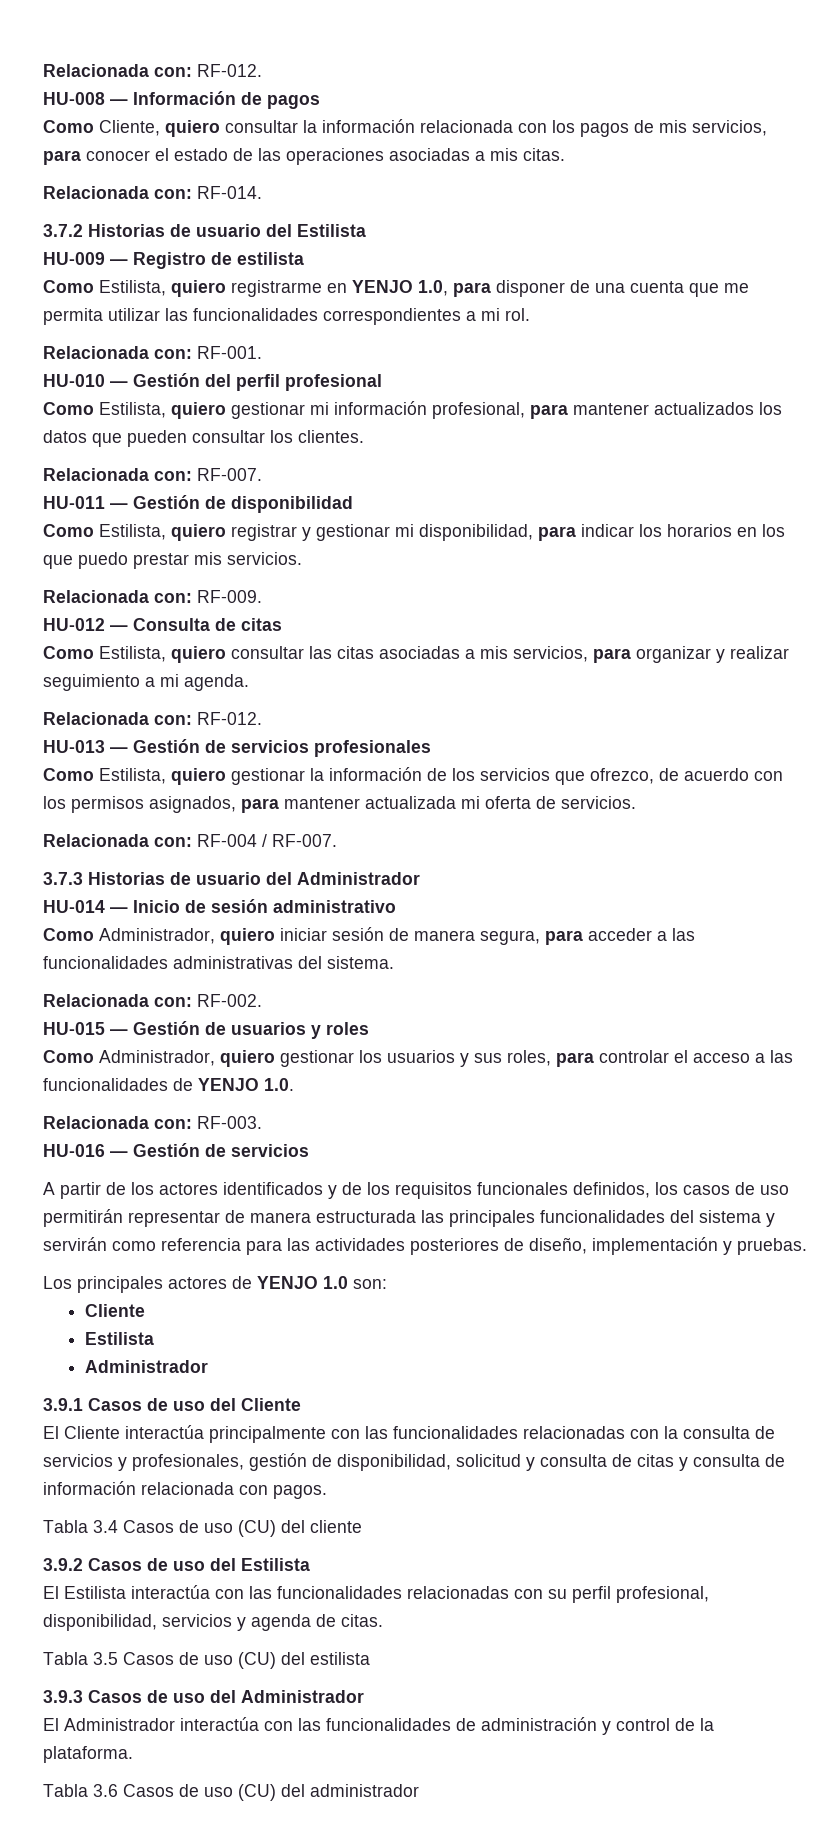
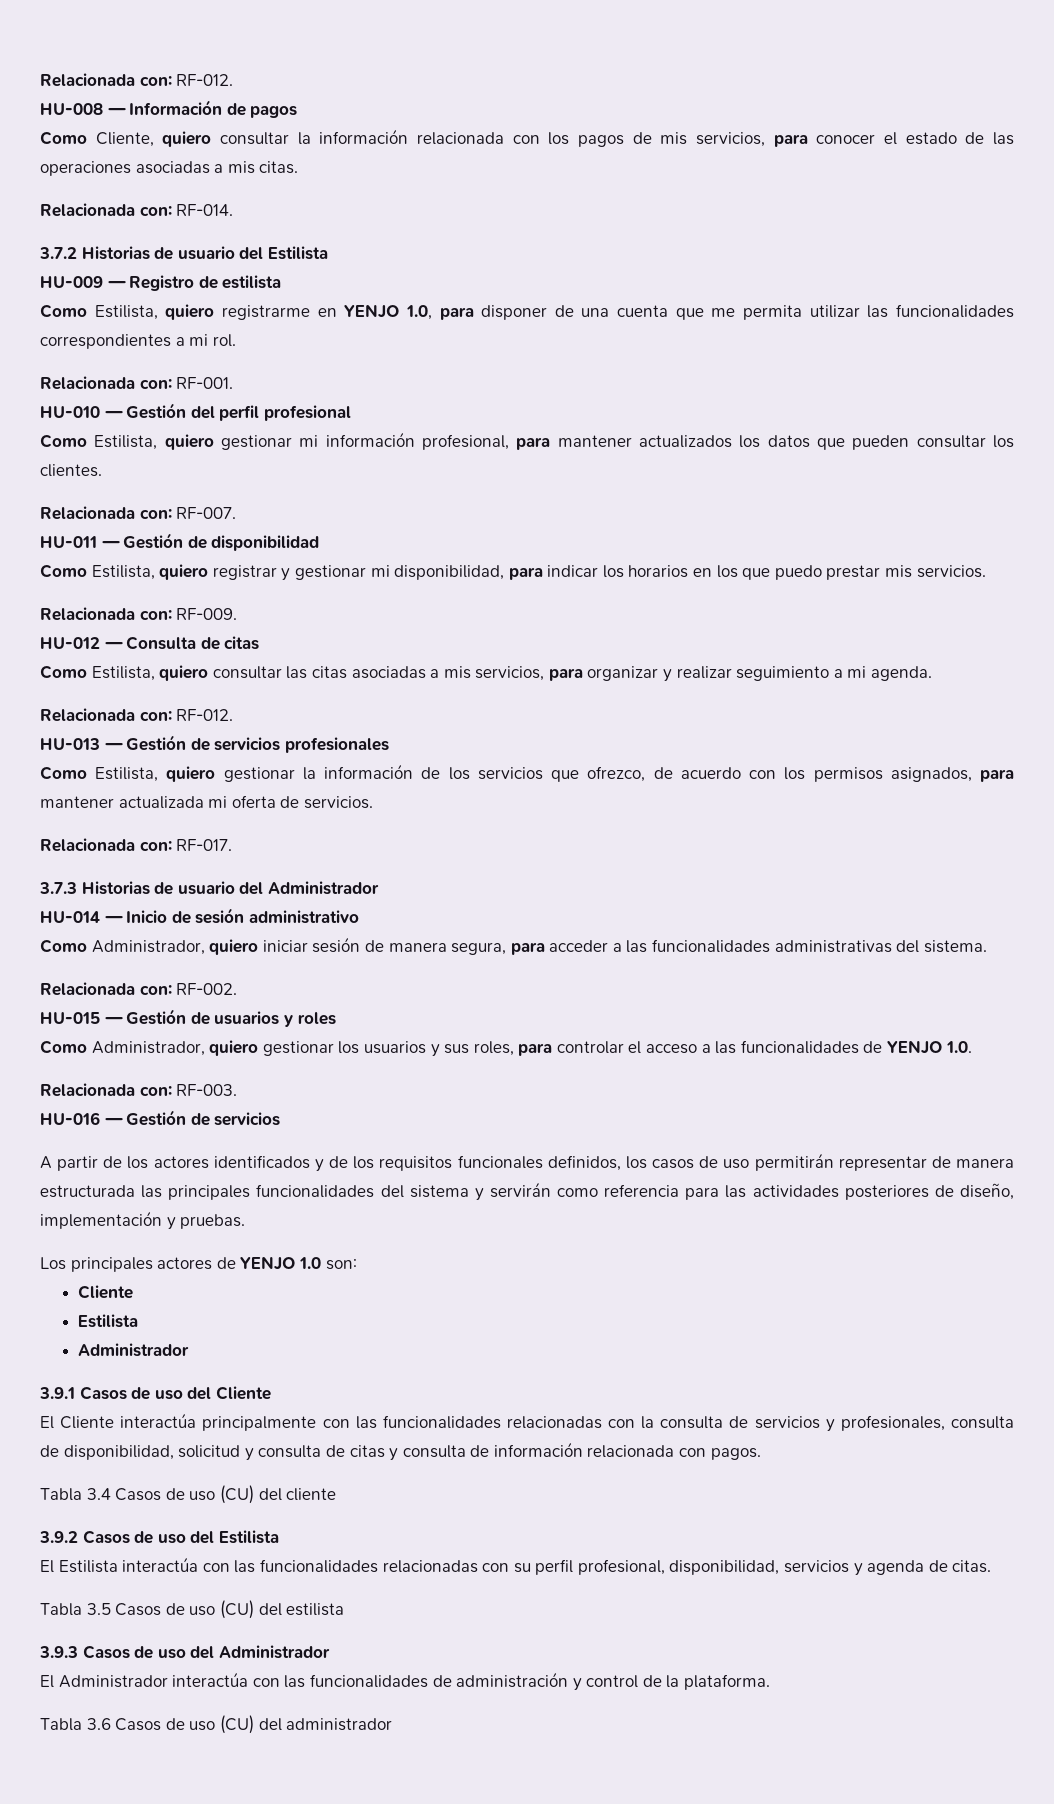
[197,834,337,847] RF-004 / RF-007. -> [176,839,233,851] RF-017.
[249,1453,307,1471] gestión -> [950,1416,1014,1429] consulta

